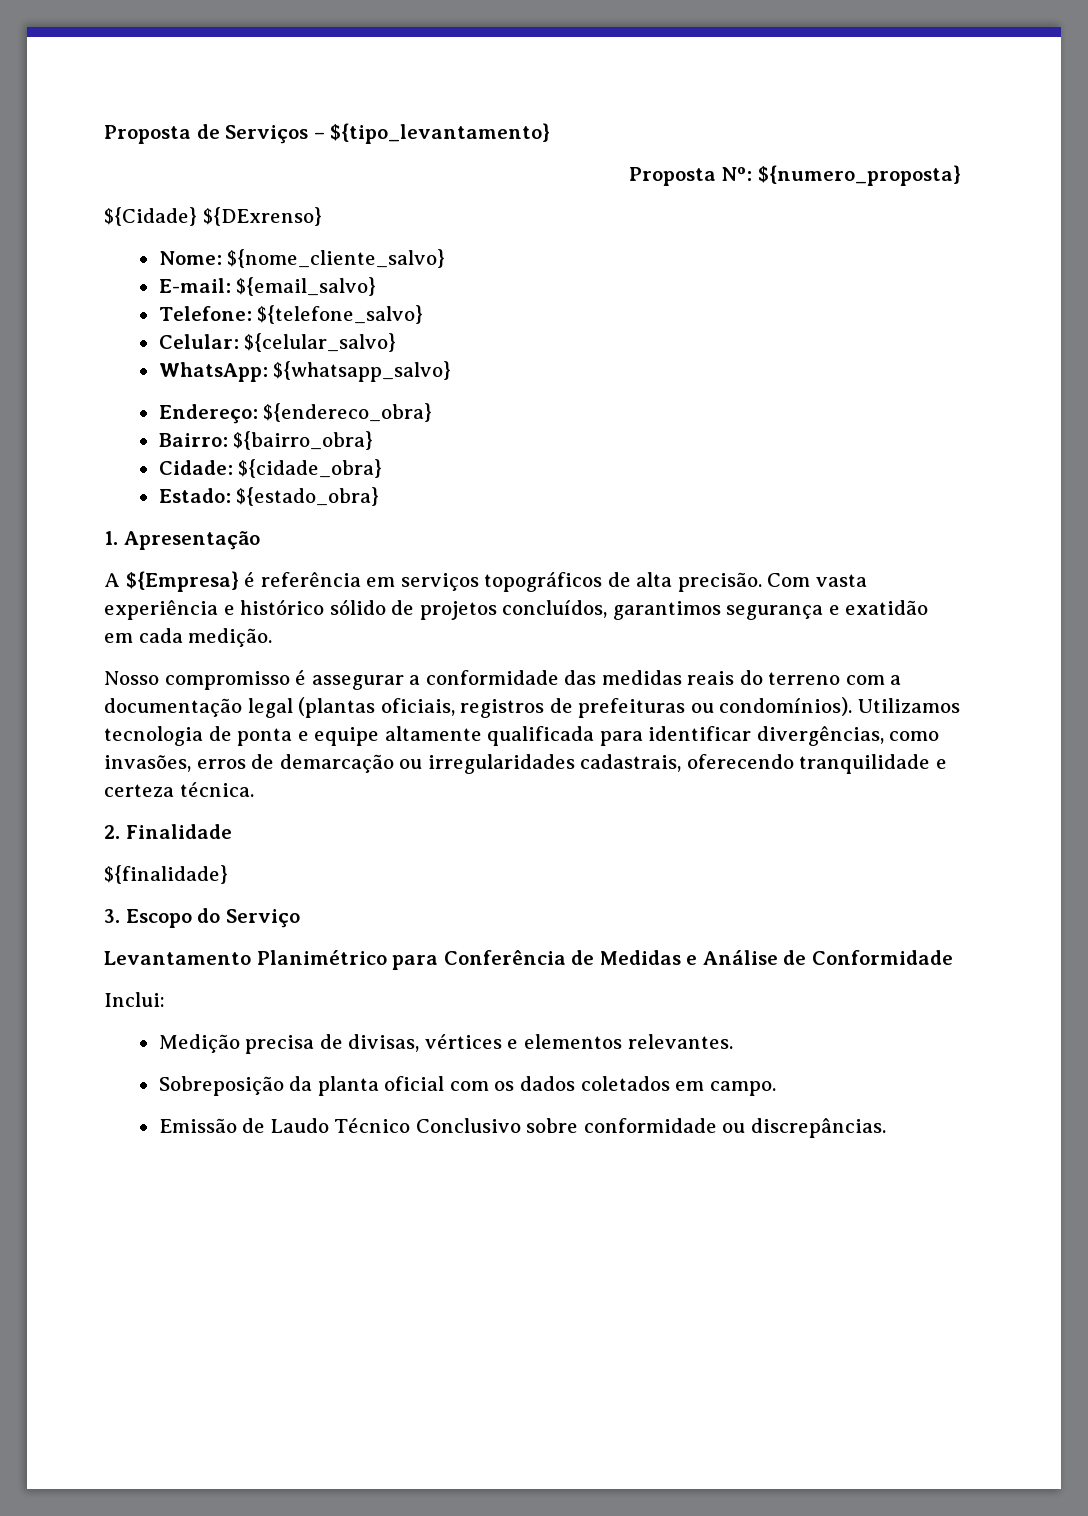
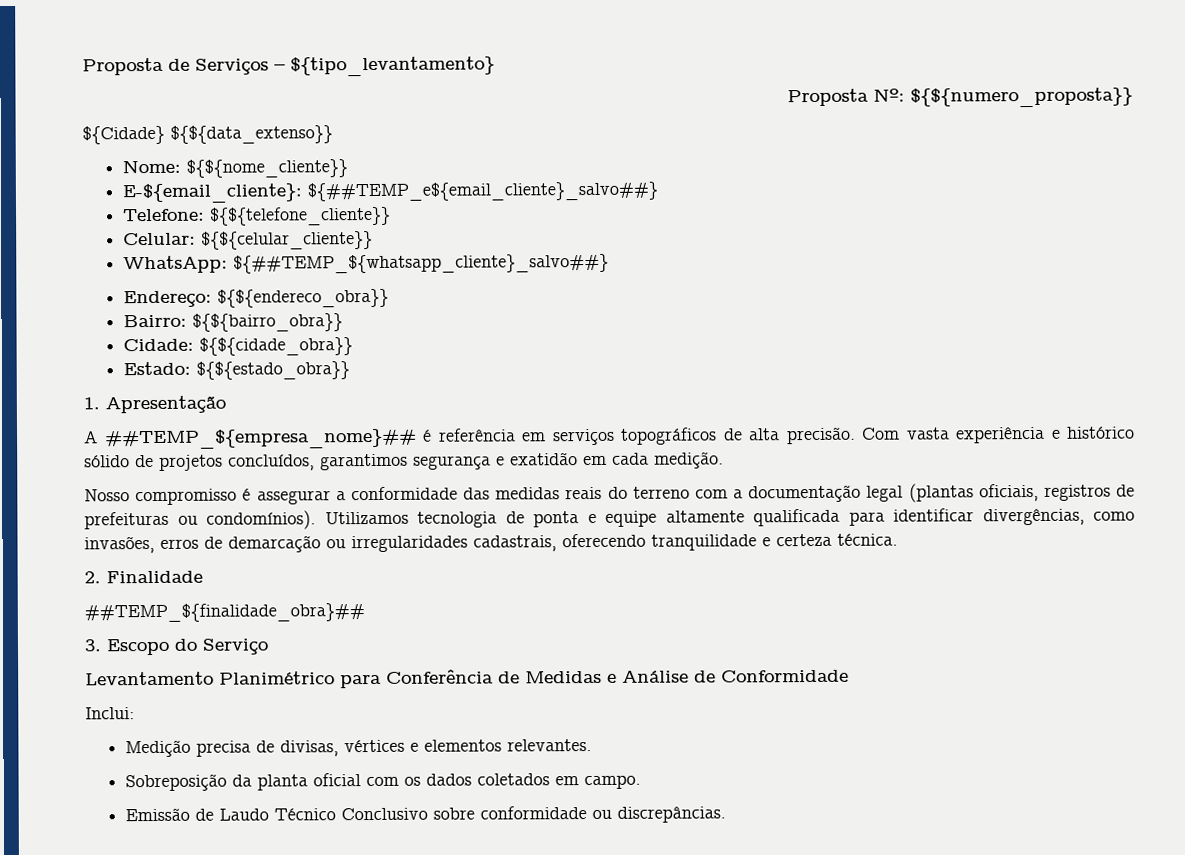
[758,165,961,186] ${numero_proposta} -> [910,87,1133,108] ${${numero_proposta}}
[202,207,322,226] ${DExrenso} -> [170,125,333,144] ${${data_extenso}}
[227,249,446,268] [158,277,377,296] ${nome_cliente_salvo} // E-mail: ${email_salvo} -> [185,159,348,178] [121,181,658,204] ${${nome_cliente}} // E-${email_cliente}: ${##TEMP_e${email_cliente}_salvo##}
[257,305,424,324] ${telefone_salvo} -> [208,206,391,226] ${${telefone_cliente}}
[244,333,397,352] ${celular_salvo} -> [200,230,373,250] ${${celular_cliente}}
[273,361,452,382] ${whatsapp_salvo} -> [232,253,609,274] ${##TEMP_${whatsapp_cliente}_salvo##}
[263,403,433,422] ${endereco_obra} -> [216,288,389,308] ${${endereco_obra}}
[233,431,374,450] ${bairro_obra} -> [191,313,343,332] ${${bairro_obra}}
[238,459,383,478] ${cidade_obra} -> [198,337,353,356] ${${cidade_obra}}
[236,487,380,506] ${estado_obra} -> [195,361,350,380] ${${estado_obra}}
[125,571,239,592] ${Empresa} -> [104,428,417,450] ##TEMP_${empresa_nome}##
[104,865,228,884] ${finalidade} -> [84,603,365,623] ##TEMP_${finalidade_obra}##

